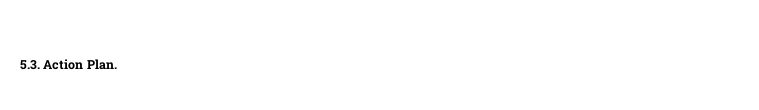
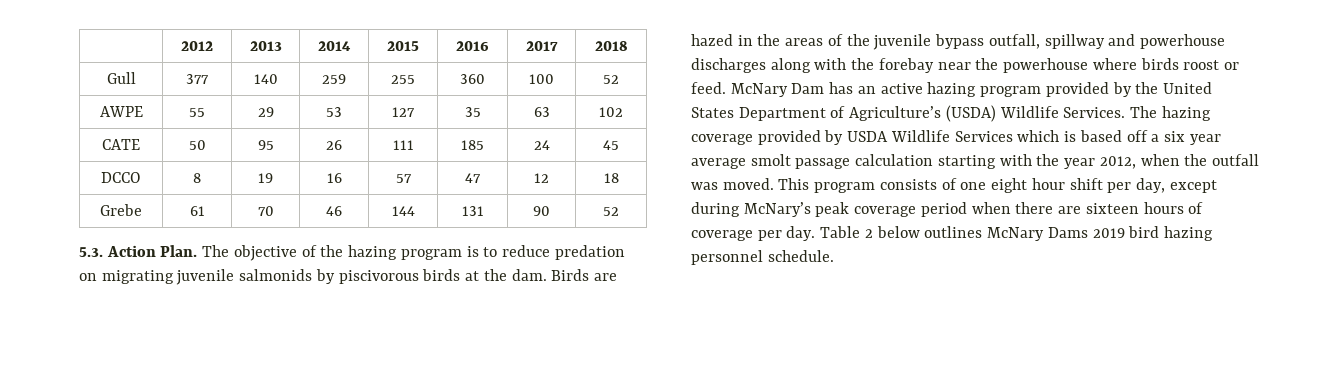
[20,59,117,70] 5.3. Action Plan. -> [181,41,213,51] [249,41,282,51] [318,41,351,51] [387,41,419,51] [456,41,489,51] [525,41,558,51] [594,41,628,51] [106,72,136,84] [186,74,209,84] [253,74,278,84] [322,74,346,84] [391,75,415,84] [460,74,485,84] [529,74,554,84] [603,75,619,84] [99,106,143,117] [189,108,205,117] [257,107,274,117] [326,107,342,117] [392,107,415,117] [464,107,481,117] [533,107,550,117] [599,107,623,117] [102,139,140,150] [188,140,206,150] [257,140,274,150] [326,140,342,150] [392,140,414,150] [461,140,484,150] [533,140,550,150] [603,140,619,150] [101,172,141,183] [193,173,201,183] [258,173,273,183] [326,173,342,183] [395,174,412,183] [465,173,481,183] [534,173,549,183] [603,173,619,183] [100,204,142,216] [189,206,205,216] [257,206,274,216] [326,206,342,216] [391,206,415,216] [461,206,484,216] [533,206,550,216] [603,207,619,216] [79,245,625,261] [79,269,617,285] [691,34,1225,50] [691,58,1239,73] [691,82,1212,97] [691,105,1211,122] [691,130,1221,145] [691,154,1259,169] [691,178,1217,193] [691,202,1204,217] [691,226,1213,241] [691,250,834,265] | 2012 | 2013 | 2014 | 2015 | 2016 | 2017 | 2018 // Gull | 377 | 140 | 259 | 255 | 360 | 100 | 52 // AWPE | 55 | 29 | 53 | 127 | 35 | 63 | 102 // CATE | 50 | 95 | 26 | 111 | 185 | 24 | 45 // DCCO | 8 | 19 | 16 | 57 | 47 | 12 | 18 // Grebe | 61 | 70 | 46 | 144 | 131 | 90 | 52 // 5.3. Action Plan. The objective of the hazing program is to reduce predation on migrating juvenile salmonids by piscivorous birds at the dam. Birds are hazed in the areas of the juvenile bypass outfall, spillway and powerhouse discharges along with the forebay near the powerhouse where birds roost or feed. McNary Dam has an active hazing program provided by the United States Department of Agriculture’s (USDA) Wildlife Services. The hazing coverage provided by USDA Wildlife Services which is based off a six year average smolt passage calculation starting with the year 2012, when the outfall was moved. This program consists of one eight hour shift per day, except during McNary’s peak coverage period when there are sixteen hours of coverage per day. Table 2 below outlines McNary Dams 2019 bird hazing personnel schedule.

